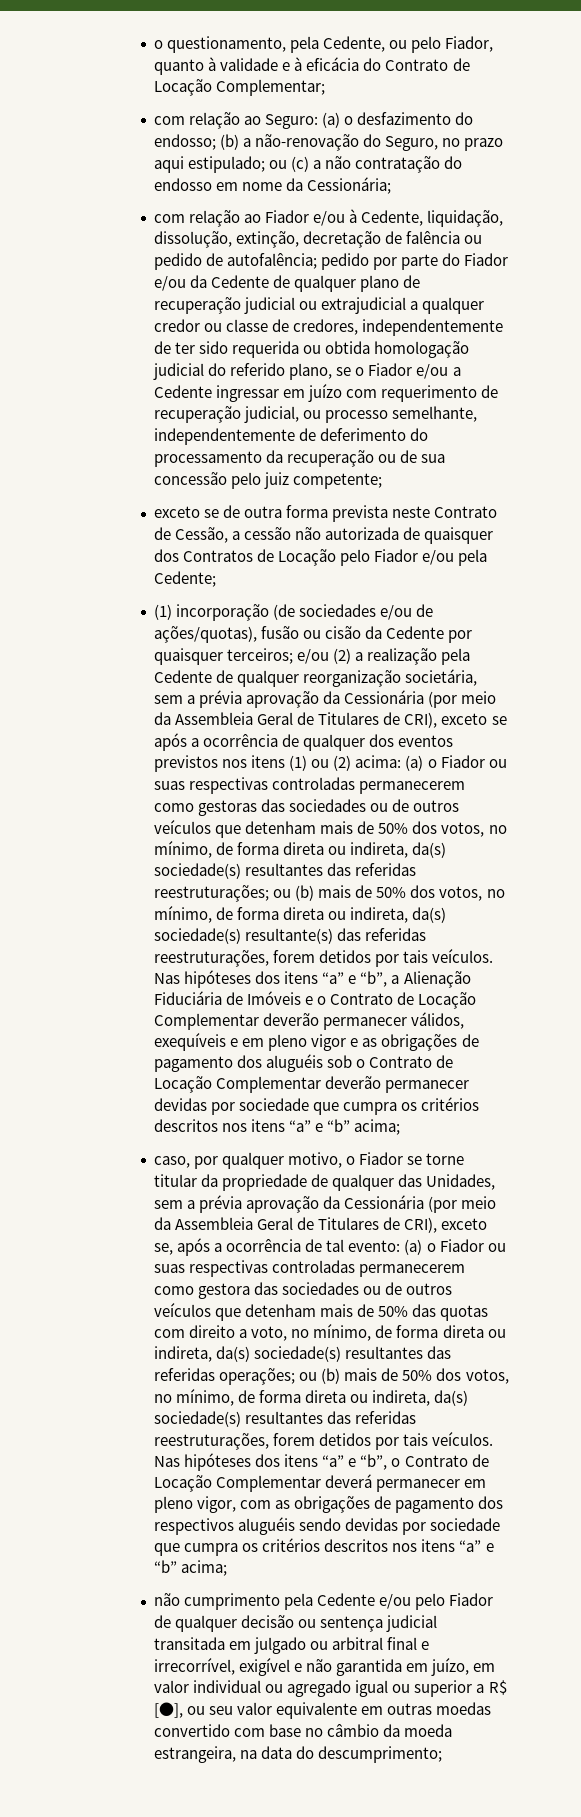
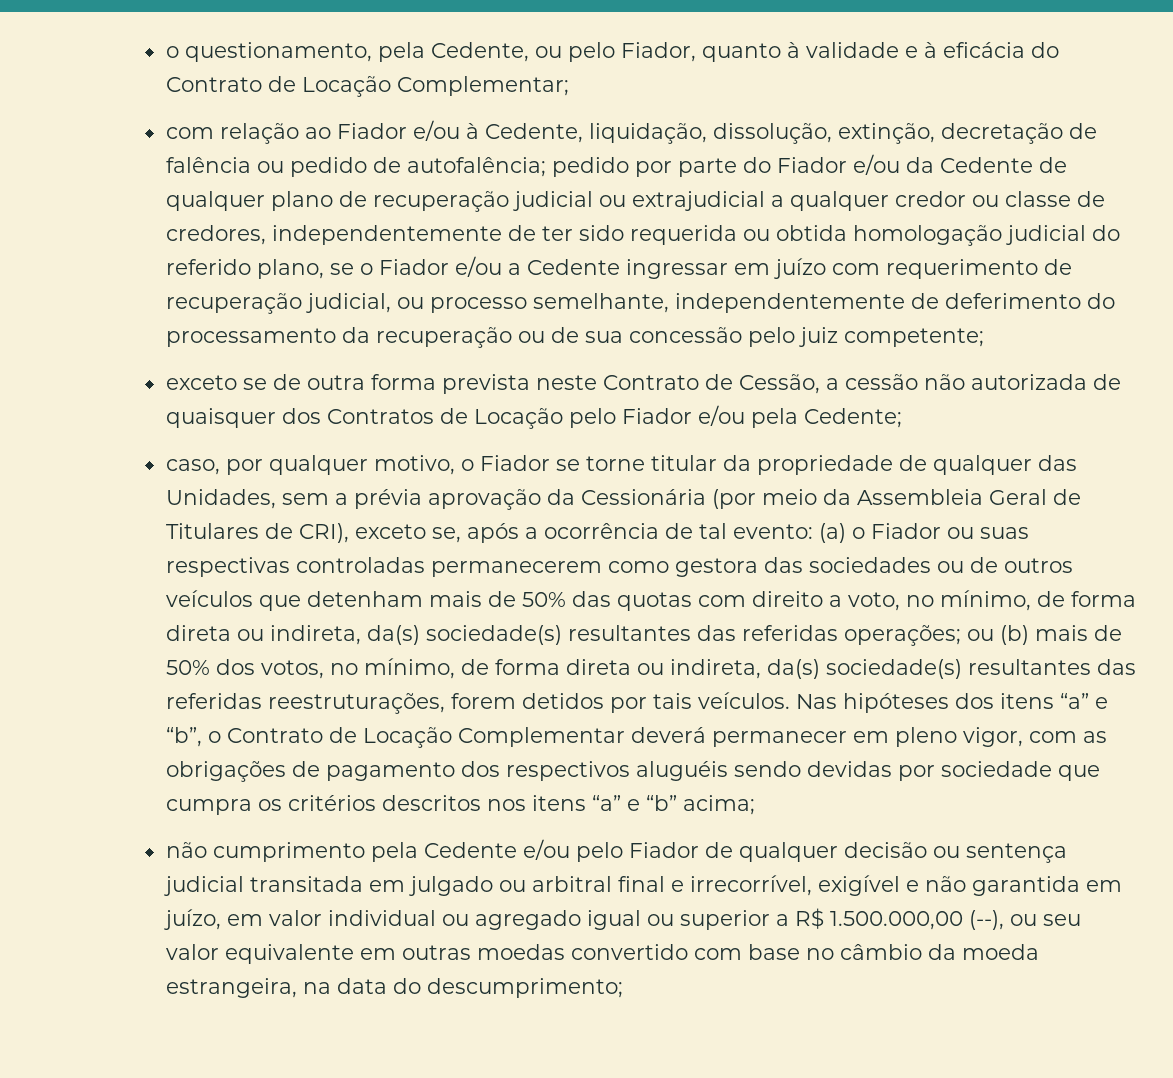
[154,112,474,129] [154,134,504,151] [154,156,463,173] [154,177,392,194] // com relação ao Seguro: (a) o desfazimento do endosso; (b) a não-renovação do Seguro, no prazo aqui estipulado; ou (c) a não contratação do endosso em nome da Cessionária; -> (569, 86) none
[154,604,434,621] [154,626,473,643] [154,648,471,665] [154,669,478,687] [154,690,497,708] [154,712,507,728] [154,733,454,751] [154,755,507,772] [154,777,466,794] [154,799,460,816] [154,820,507,838] [154,841,447,858] [154,863,417,879] [154,885,505,902] [154,906,447,923] [154,928,427,944] [154,949,494,967] [154,970,471,988] [154,991,477,1009] [154,1012,465,1030] [154,1033,479,1051] [154,1054,454,1072] [154,1076,470,1093] [154,1097,480,1115] [154,1119,401,1135] // (1) incorporação (de sociedades e/ou de ações/quotas), fusão ou cisão da Cedente por quaisquer terceiros; e/ou (2) a realização pela Cedente de qualquer reorganização societária, sem a prévia aprovação da Cessionária (por meio da Assembleia Geral de Titulares de CRI), exceto se após a ocorrência de qualquer dos eventos previstos nos itens (1) ou (2) acima: (a) o Fiador ou suas respectivas controladas permanecerem como gestoras das sociedades ou de outros veículos que detenham mais de 50% dos votos, no mínimo, de forma direta ou indireta, da(s) sociedade(s) resultantes das referidas reestruturações; ou (b) mais de 50% dos votos, no mínimo, de forma direta ou indireta, da(s) sociedade(s) resultante(s) das referidas reestruturações, forem detidos por tais veículos. Nas hipóteses dos itens “a” e “b”, a Alienação Fiduciária de Imóveis e o Contrato de Locação Complementar deverão permanecer válidos, exequíveis e em pleno vigor e as obrigações de pagamento dos aluguéis sob o Contrato de Locação Complementar deverão permanecer devidas por sociedade que cumpra os critérios descritos nos itens “a” e “b” acima; -> (902, 418) none
[154,1702,184,1718] [●], -> [829,910,1004,930] 1.500.000,00 (--),

